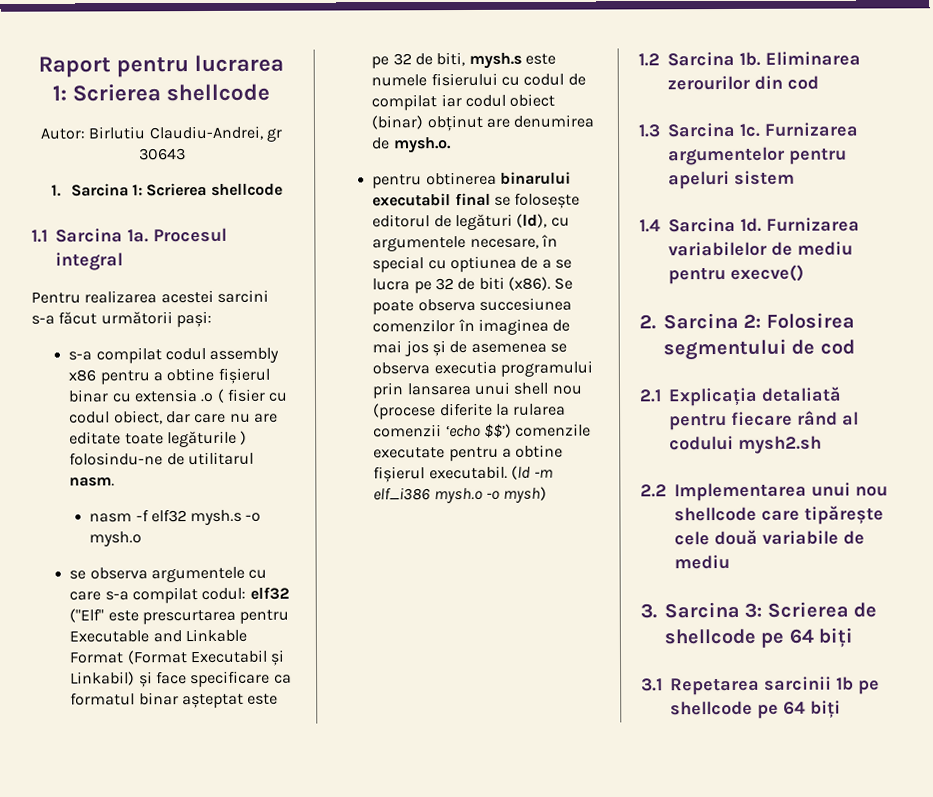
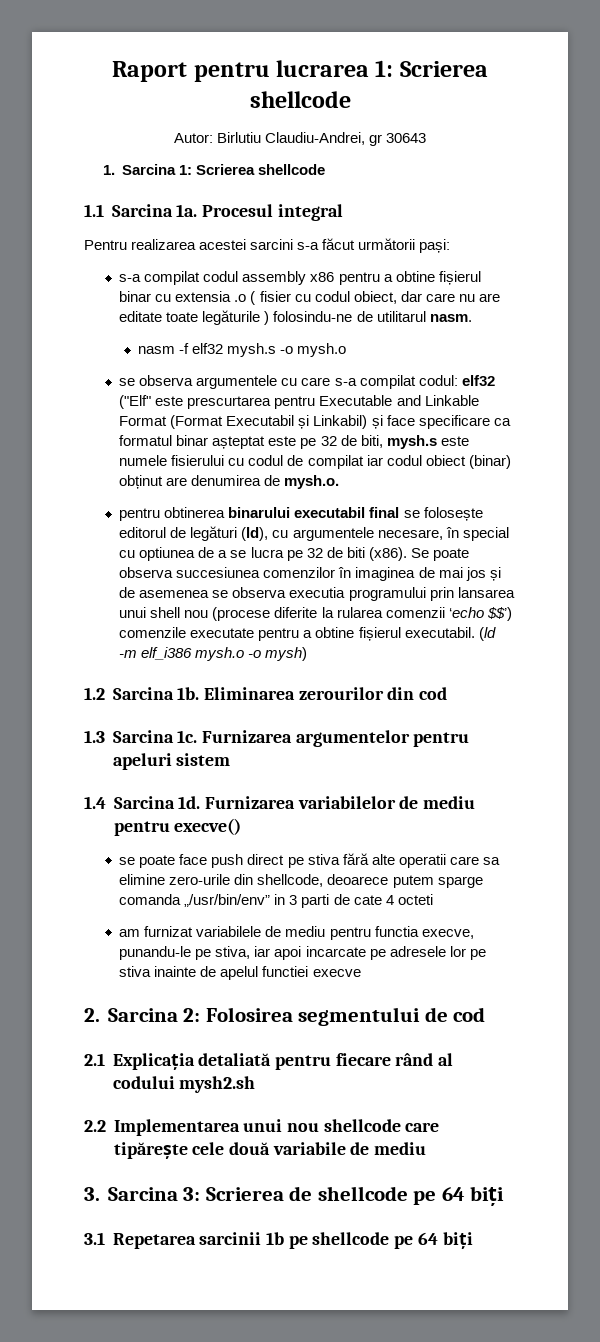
(804, 273) none -> [119,853,500,868] [119,874,483,888] [119,894,433,908] [119,926,474,940] [119,946,486,960] [119,966,361,980] // se poate face push direct pe stiva fără alte operatii care sa elimine zero-urile din shellcode, deoarece putem sparge comanda „/usr/bin/env” in 3 parti de cate 4 octeti // am furnizat variabilele de mediu pentru functia execve, punandu-le pe stiva, iar apoi incarcate pe adresele lor pe stiva inainte de apelul functiei execve

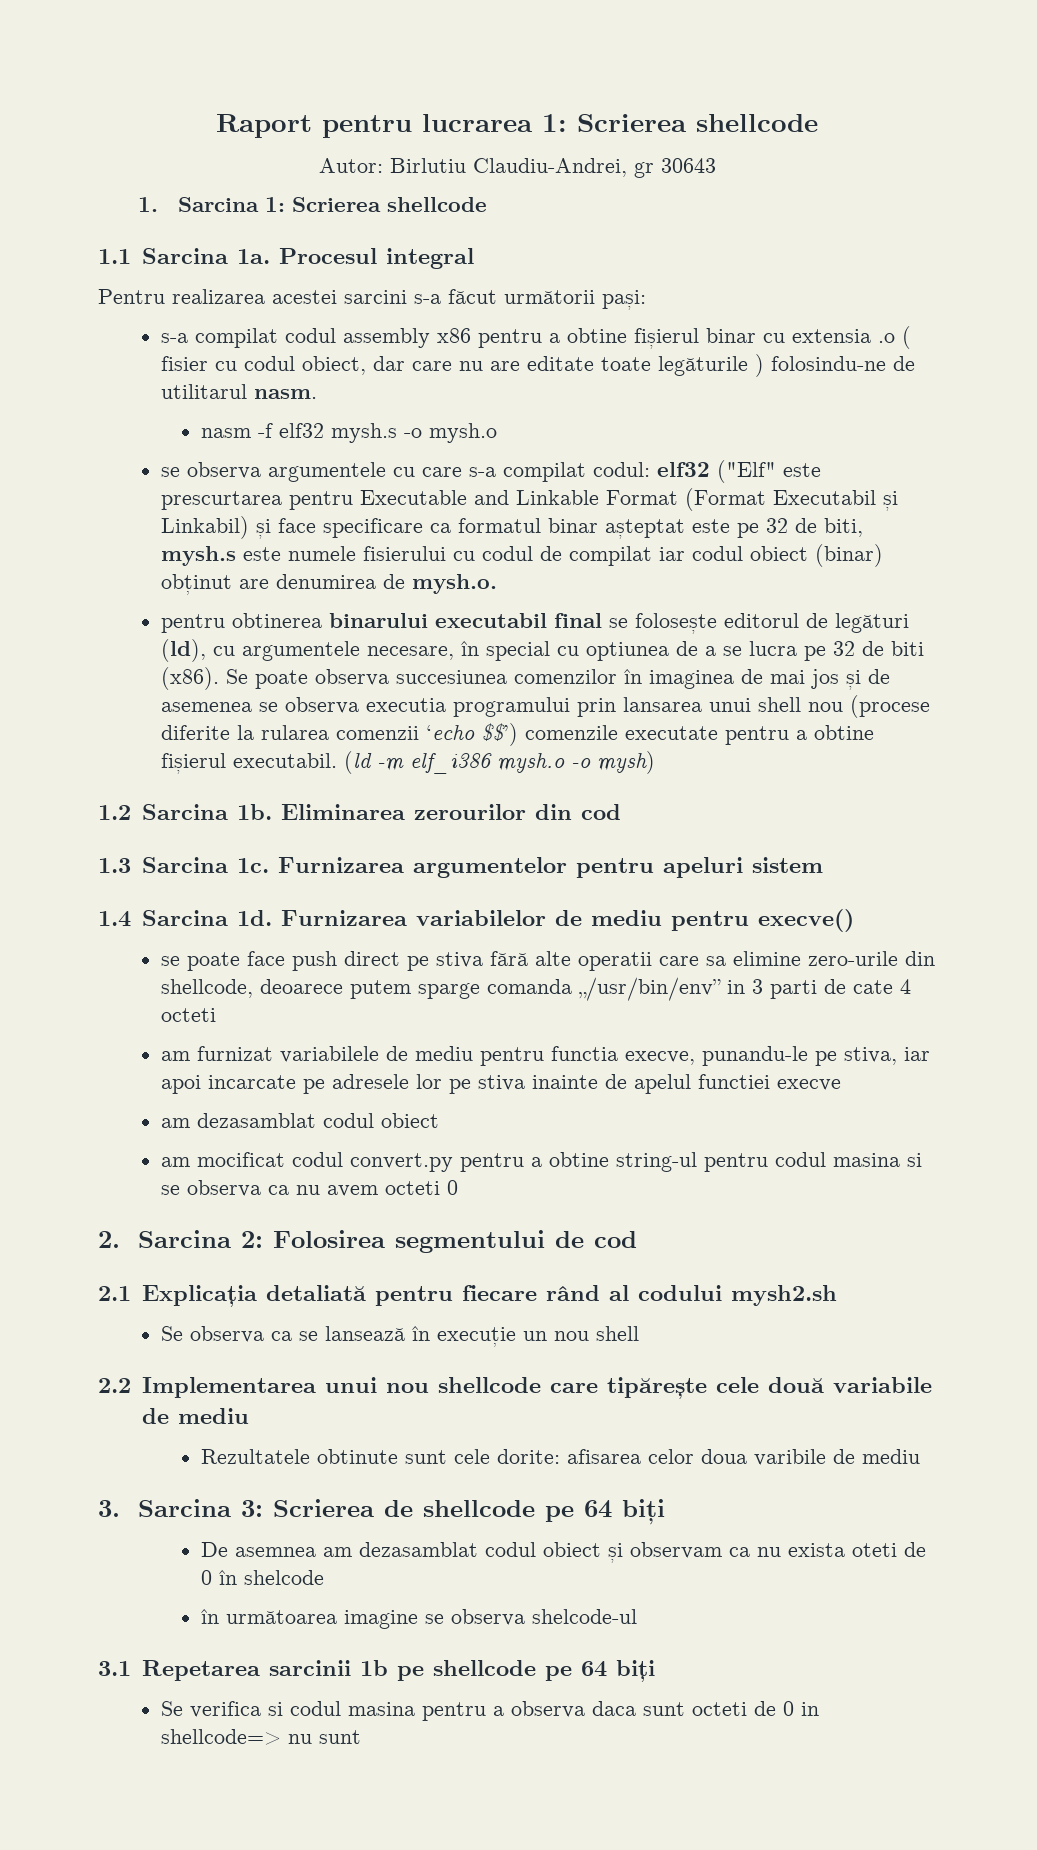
(361, 973) none -> [161,1113,440,1128] [161,1152,923,1172] [161,1180,459,1197] // am dezasamblat codul obiect // am mocificat codul convert.py pentru a obtine string-ul pentru codul masina si se observa ca nu avem octeti 0
(256, 1084) none -> [161,1326,640,1347] // Se observa ca se lansează în execuție un nou shell
(427, 1148) none -> [201,1449,921,1466] // Rezultatele obtinute sunt cele dorite: afisarea celor doua varibile de mediu
(505, 1196) none -> [201,1542,927,1563] [201,1570,325,1585] [201,1609,638,1629] // De asemnea am dezasamblat codul obiect și observam ca nu exista oteti de 0 în shelcode // în următoarea imagine se observa shelcode-ul
(473, 1240) none -> [161,1701,820,1721] [161,1729,362,1745] // Se verifica si codul masina pentru a observa daca sunt octeti de 0 in shellcode=> nu sunt

